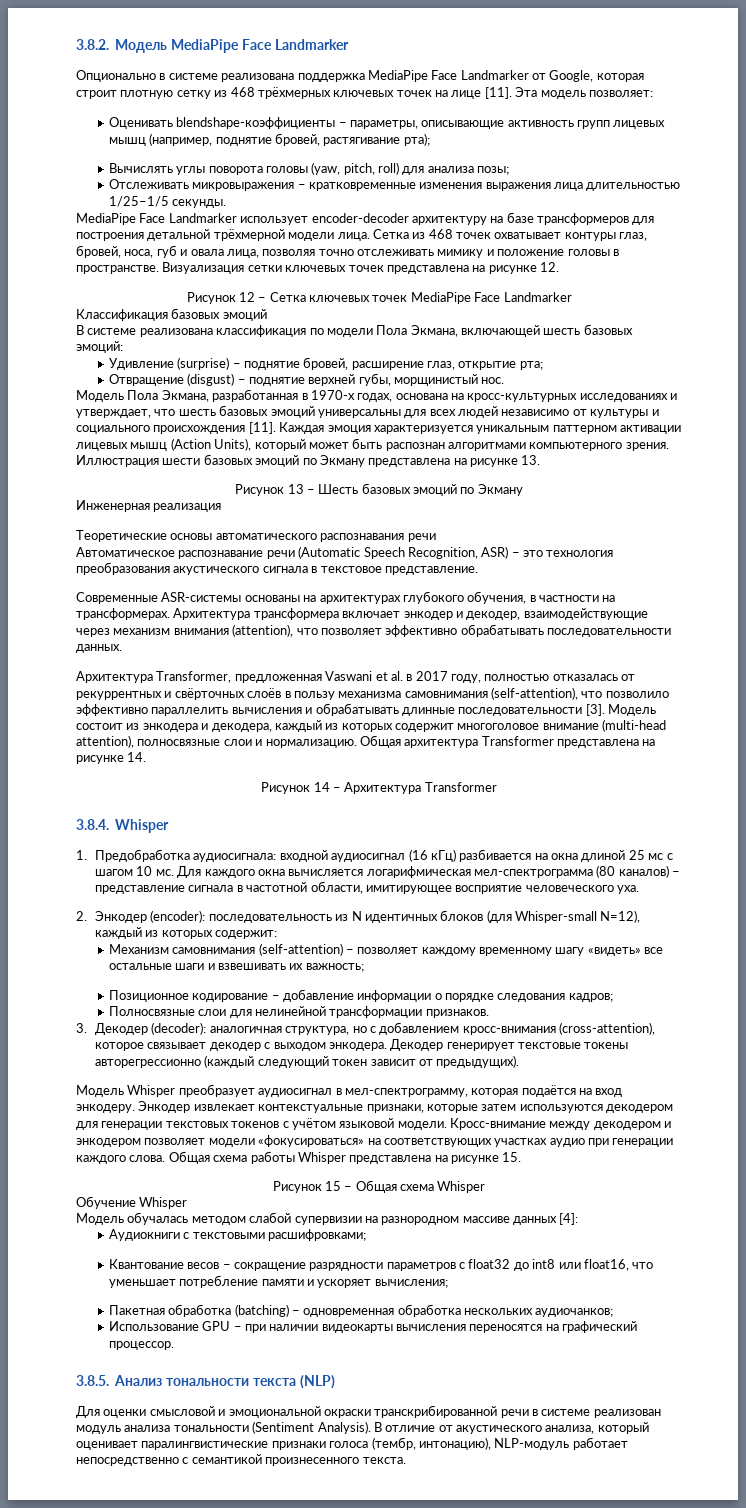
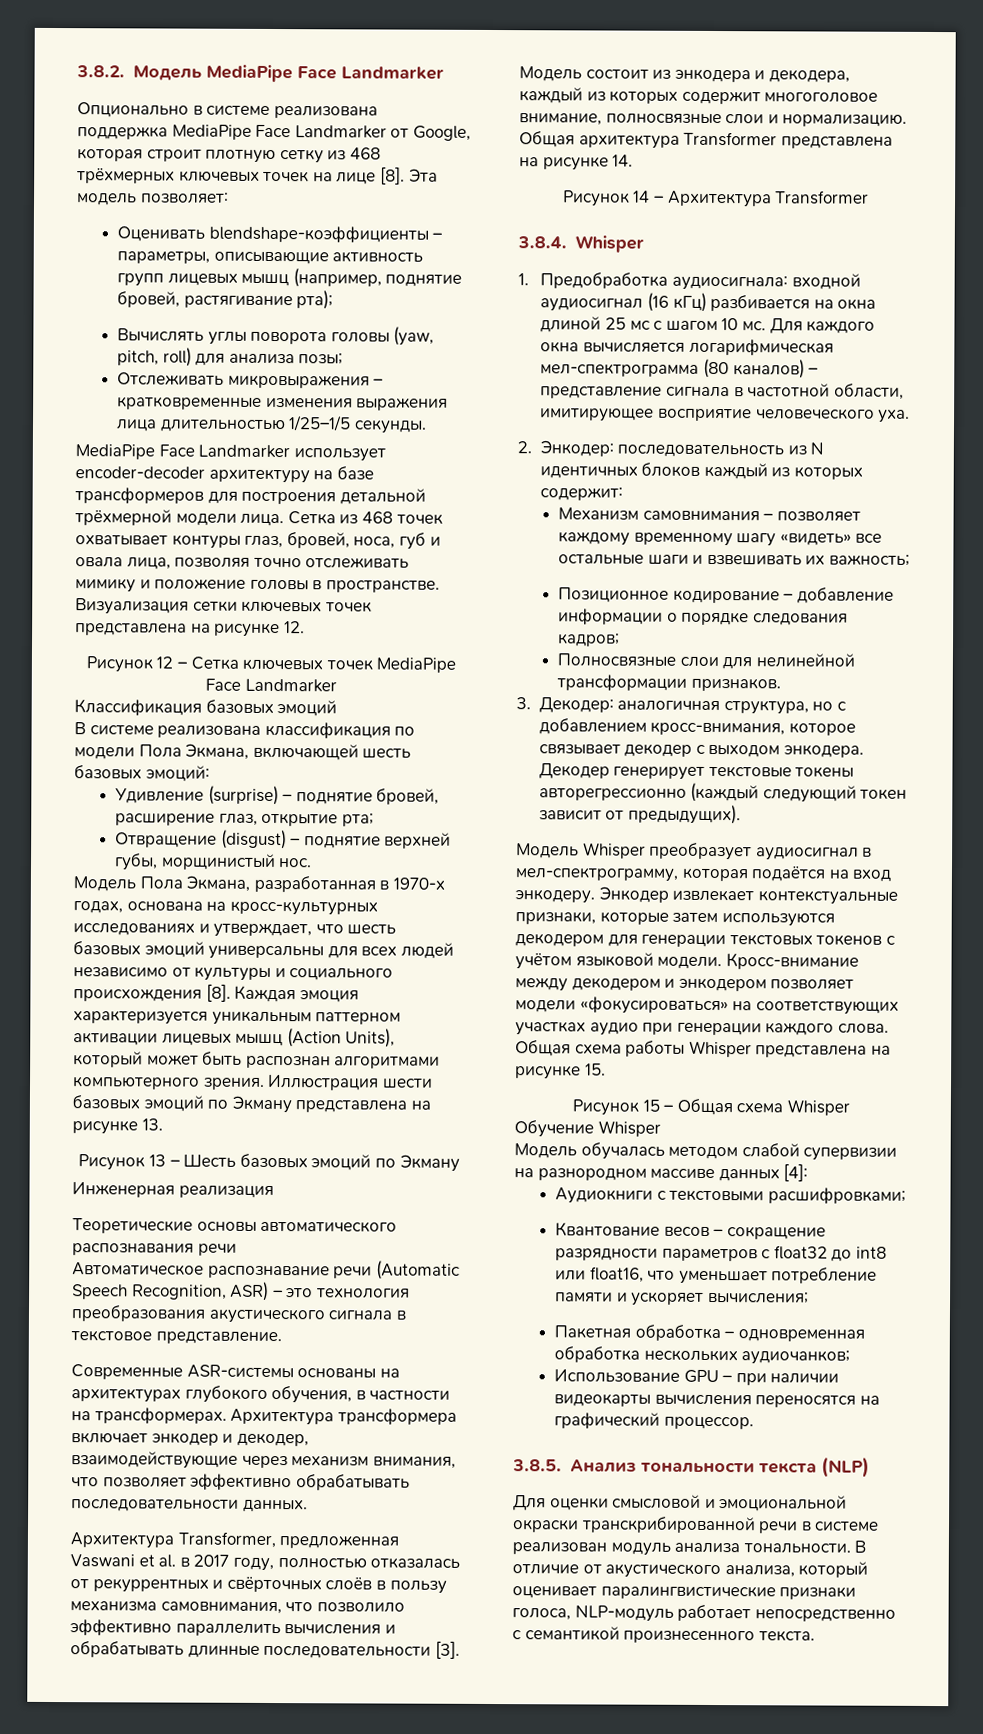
[484,87,512,99] [11]. -> [379,166,405,185] [8].
[248,422,276,434] [11]. -> [205,983,231,1002] [8].
[173,624,294,637] внимания (attention), -> [372,1456,456,1469] внимания,
[404,687,578,700] самовнимания (self-attention), -> [160,1601,282,1615] самовнимания,
[542,719,667,732] [76,735,134,748] внимание (multi-head attention), -> [519,113,602,126] внимание,
[95,910,206,923] Энкодер (encoder): -> [539,440,614,457] Энкодер:
[486,910,641,923] (для Whisper-small N=12), -> (701, 469) none
[258,943,343,956] (self-attention) -> (760, 516) none
[95,1022,207,1035] Декодер (decoder): -> [538,697,614,713] Декодер:
[462,1022,656,1035] кросс-внимания (cross-attention), -> [650,721,786,736] кросс-внимания,
[234,1304,289,1317] (batching) -> (721, 1333) none
[173,1421,371,1434] тональности (Sentiment Analysis). -> [742,1543,851,1554] тональности.
[329,1437,491,1450] голоса (тембр, интонацию), -> [512,1608,571,1621] голоса,

